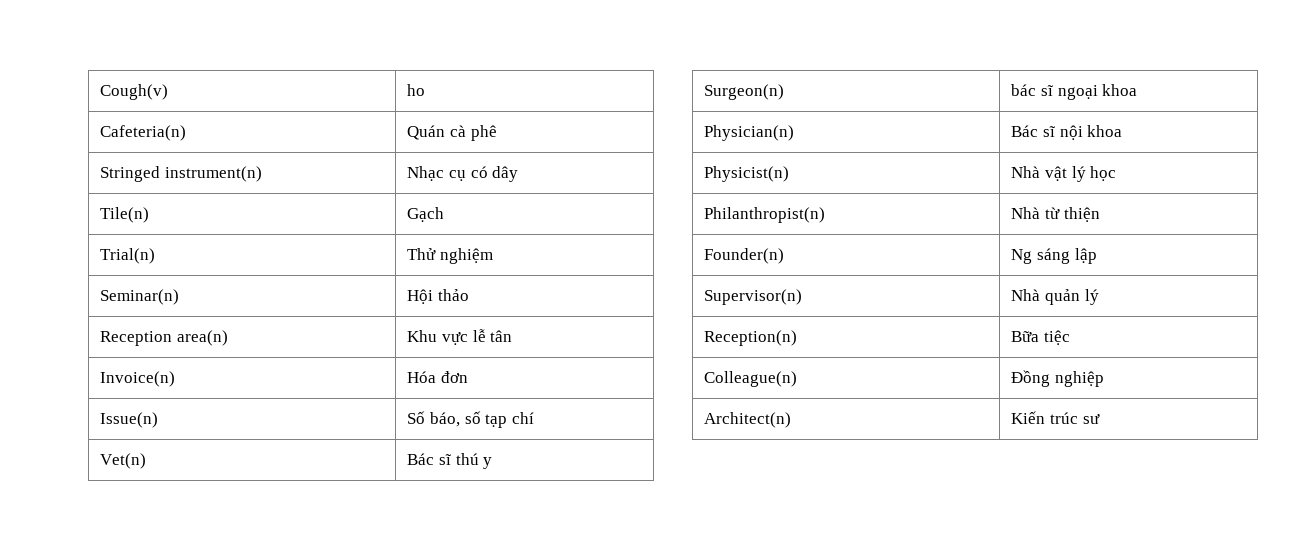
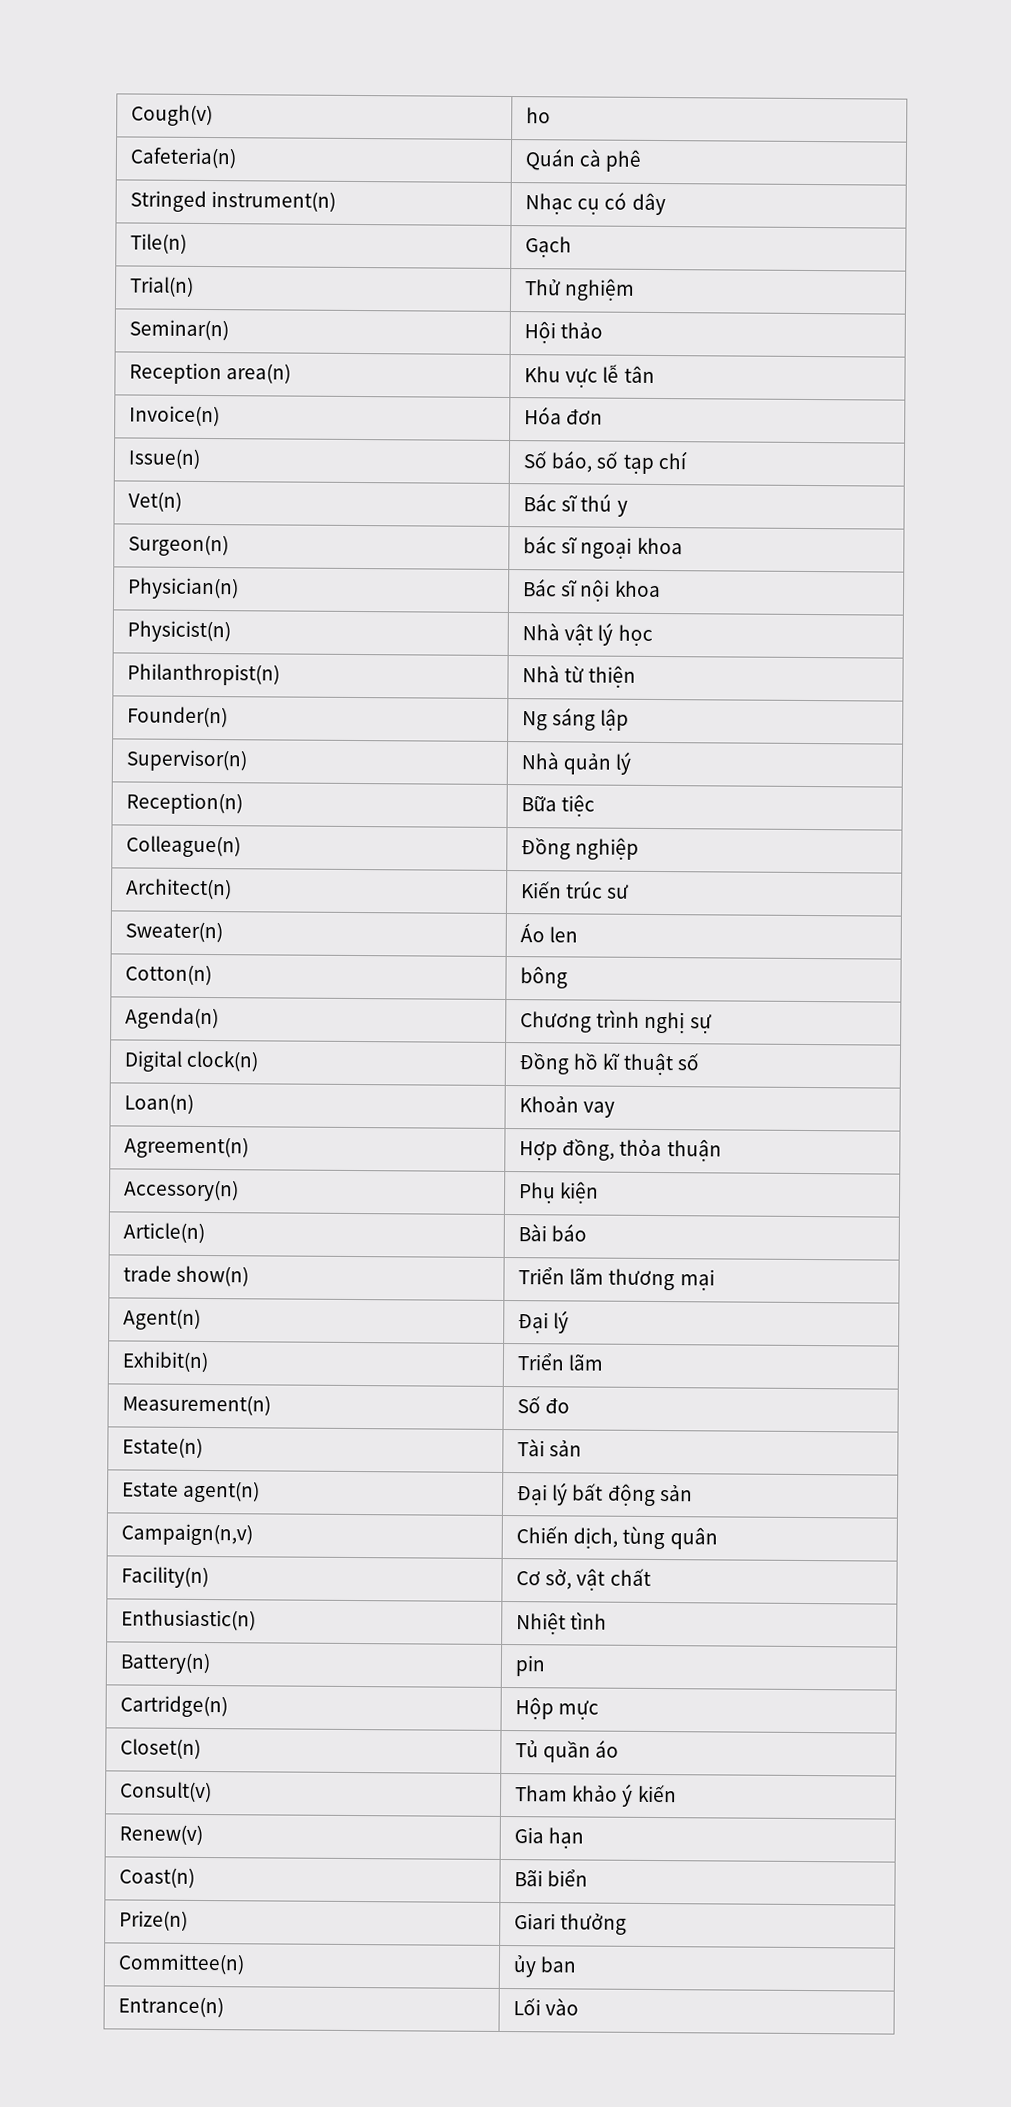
(1100, 419) none -> [125,921,224,943] [520,923,579,943] [125,964,213,986] [520,966,569,989] [125,1007,220,1030] [520,1009,712,1034] [124,1050,260,1072] [519,1052,700,1076] [124,1093,195,1114] [519,1095,616,1118] [124,1136,250,1159] [519,1138,722,1162] [124,1179,240,1202] [519,1181,600,1204] [123,1222,206,1244] [518,1224,588,1242] [123,1265,250,1287] [518,1267,715,1291] [123,1308,202,1330] [518,1310,570,1334] [122,1351,210,1373] [517,1353,605,1371] [122,1394,272,1416] [517,1396,571,1414] [122,1437,204,1459] [517,1439,583,1457] [122,1480,261,1503] [517,1482,693,1507] [121,1523,254,1546] [516,1525,718,1550] [121,1566,210,1589] [516,1568,651,1591] [121,1609,257,1631] [516,1611,608,1635] [120,1652,212,1675] [515,1655,547,1677] [120,1695,229,1718] [515,1697,600,1720] [120,1738,202,1759] [515,1740,620,1763] [120,1781,213,1803] [515,1783,677,1807] [119,1824,204,1846] [514,1827,585,1849] [119,1867,196,1888] [514,1869,589,1887] [119,1910,189,1931] [514,1912,628,1935] [118,1953,246,1975] [513,1955,578,1978] [118,1996,225,2018] [513,1998,580,2016] // Sweater(n) | Áo len // Cotton(n) | bông // Agenda(n) | Chương trình nghị sự // Digital clock(n) | Đồng hồ kĩ thuật số // Loan(n) | Khoản vay // Agreement(n) | Hợp đồng, thỏa thuận // Accessory(n) | Phụ kiện // Article(n) | Bài báo // trade show(n) | Triển lãm thương mại // Agent(n) | Đại lý // Exhibit(n) | Triển lãm // Measurement(n) | Số đo // Estate(n) | Tài sản // Estate agent(n) | Đại lý bất động sản // Campaign(n,v) | Chiến dịch, tùng quân // Facility(n) | Cơ sở, vật chất // Enthusiastic(n) | Nhiệt tình // Battery(n) | pin // Cartridge(n) | Hộp mực // Closet(n) | Tủ quần áo // Consult(v) | Tham khảo ý kiến // Renew(v) | Gia hạn // Coast(n) | Bãi biển // Prize(n) | Giari thưởng // Committee(n) | ủy ban // Entrance(n) | Lối vào

